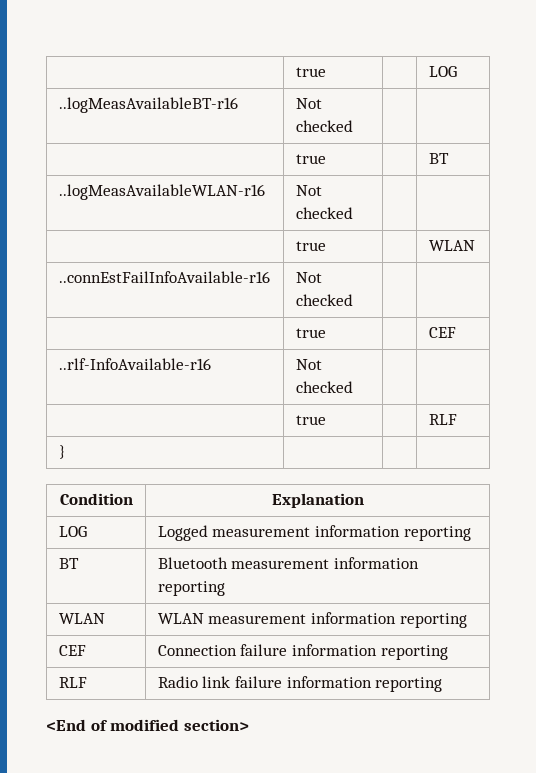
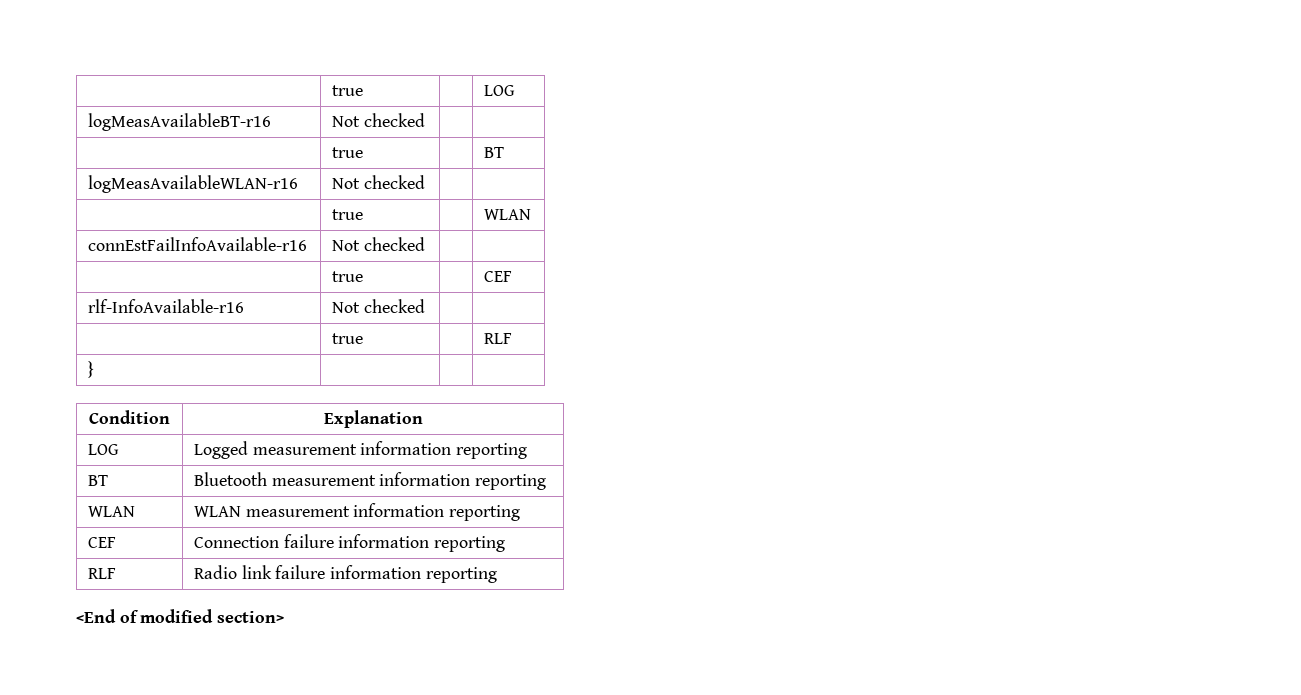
[58,97,238,113] ..logMeasAvailableBT-r16 -> [88,113,272,131] logMeasAvailableBT-r16
[58,184,265,200] ..logMeasAvailableWLAN-r16 -> [88,175,299,193] logMeasAvailableWLAN-r16
[58,271,270,283] ..connEstFailInfoAvailable-r16 -> [88,237,308,251] connEstFailInfoAvailable-r16
[58,358,211,370] ..rlf-InfoAvailable-r16 -> [88,299,245,313] rlf-InfoAvailable-r16

